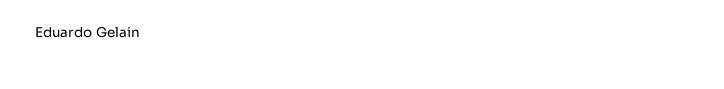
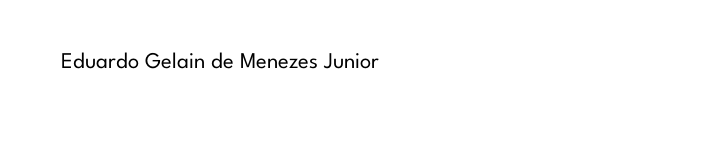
(140, 32) none -> [211,52,380,69] de Menezes Junior

